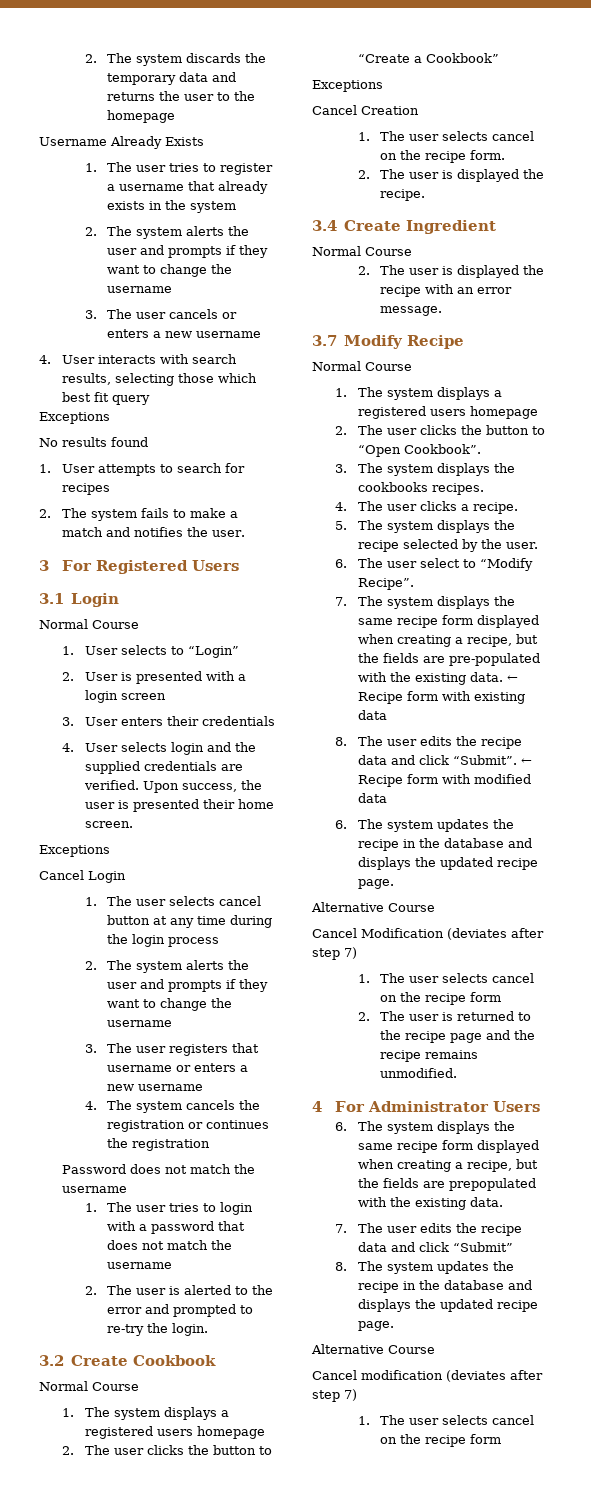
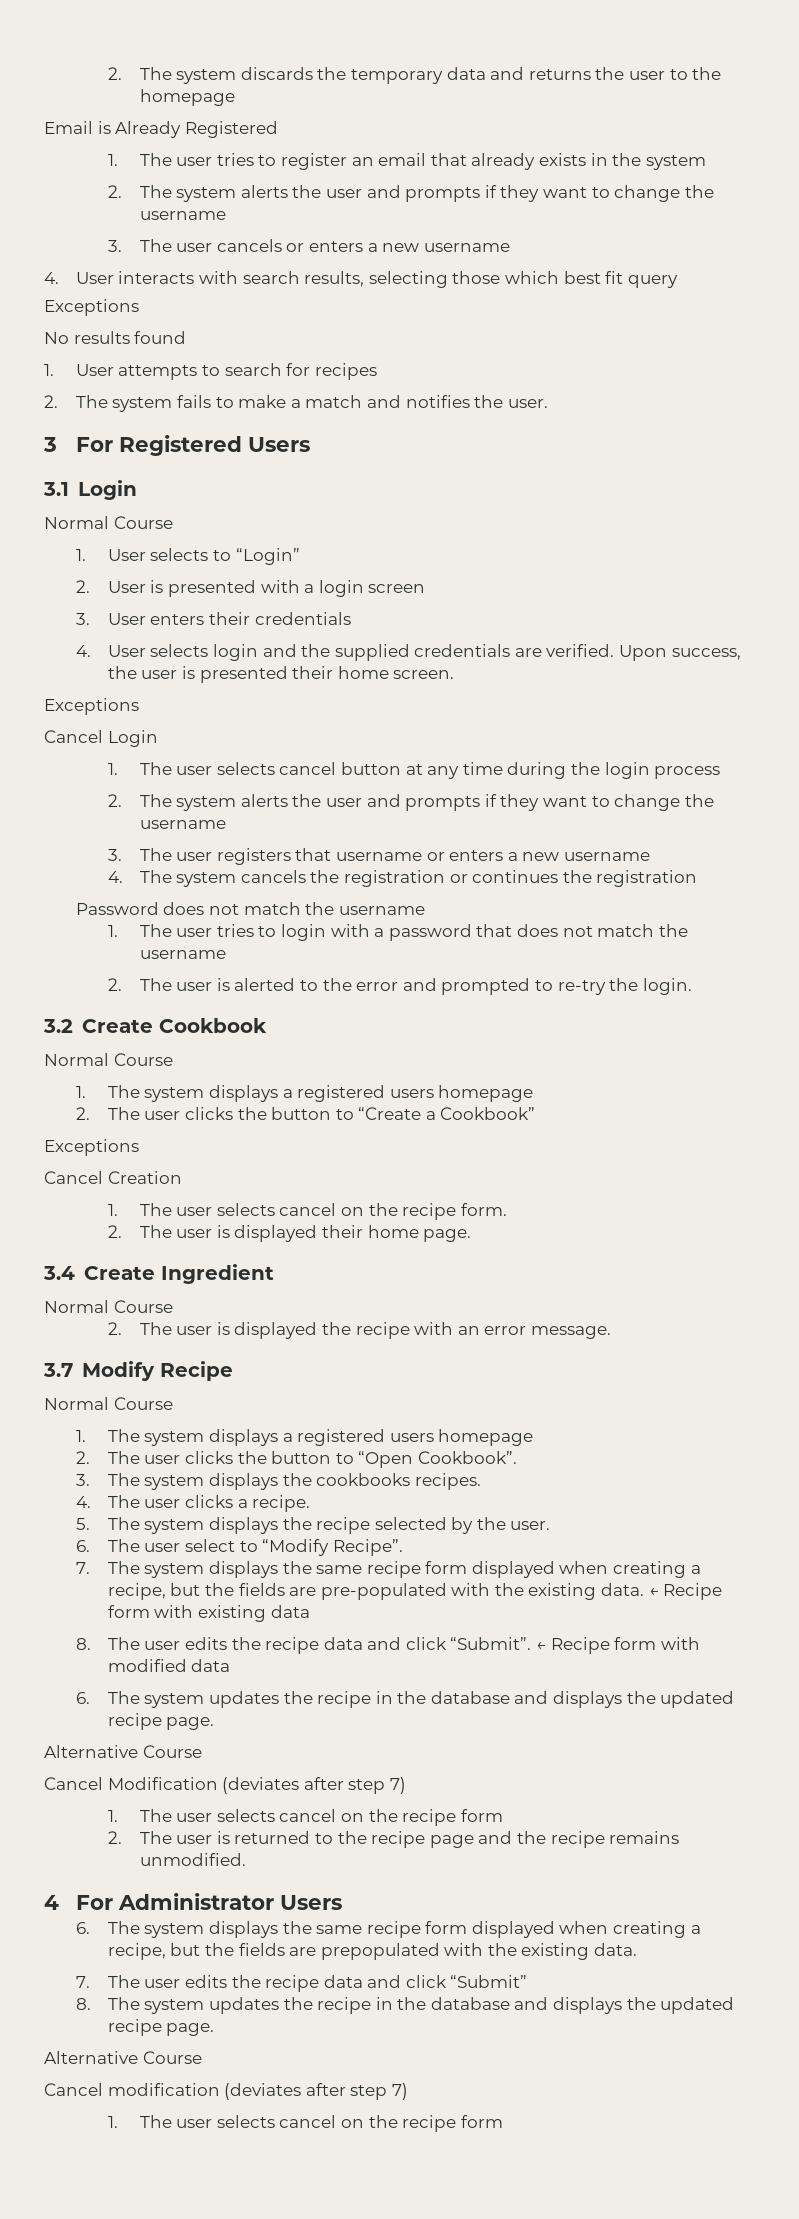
[39,136,204,149] Username Already Exists -> [44,121,278,138] Email is Already Registered
[107,184,185,191] a username -> [351,153,427,166] an email
[523,169,545,179] [380,189,426,201] the recipe. -> [321,1225,472,1242] their home page.

